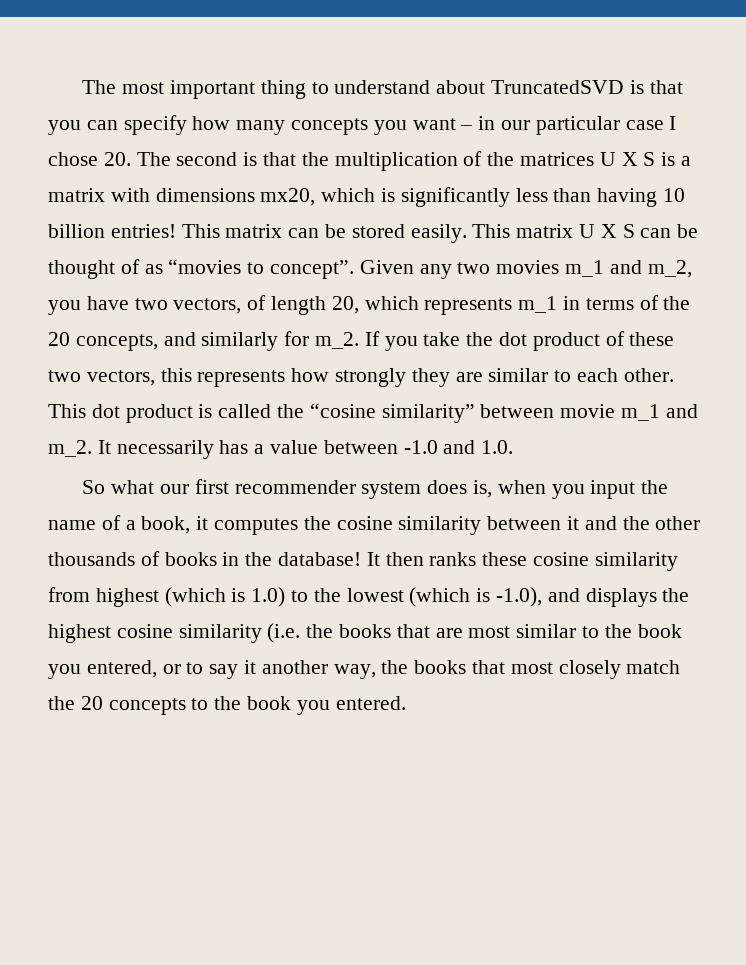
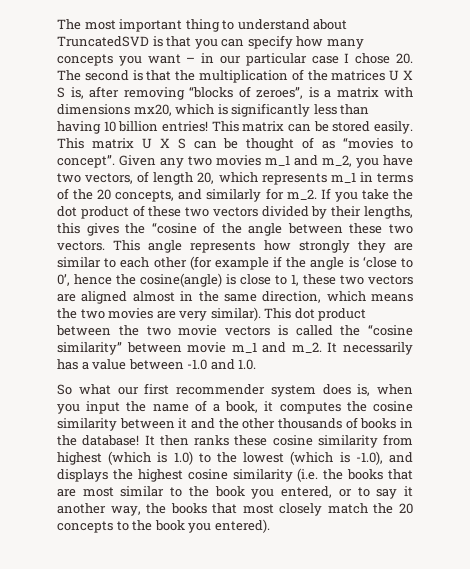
(656, 159) none -> [70,86,303,100] is, after removing “blocks of zeroes”,
[86,368,192,386] vectors, this -> [212,206,413,219] [57,222,414,236] [57,240,183,253] vectors divided by their lengths, this gives the “cosine of the angle between these two vectors. This angle
[623,368,674,382] [48,404,193,423] other. This dot product -> [153,256,414,270] [57,273,413,287] [57,291,413,304] [57,307,367,321] [56,325,270,336] other (for example if the angle is ‘close to 0’, hence the cosine(angle) is close to 1, these two vectors are aligned almost in the same direction, which means the two movies are very similar). This dot product between the two movie vectors
[335,696,406,710] entered. -> [214,519,270,533] entered).

